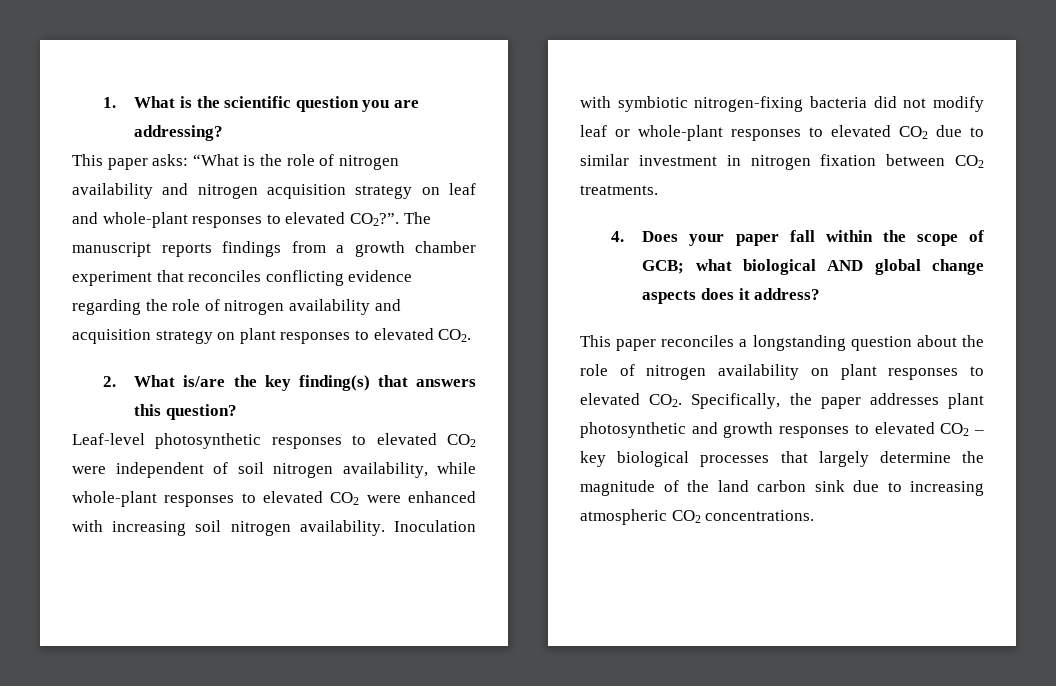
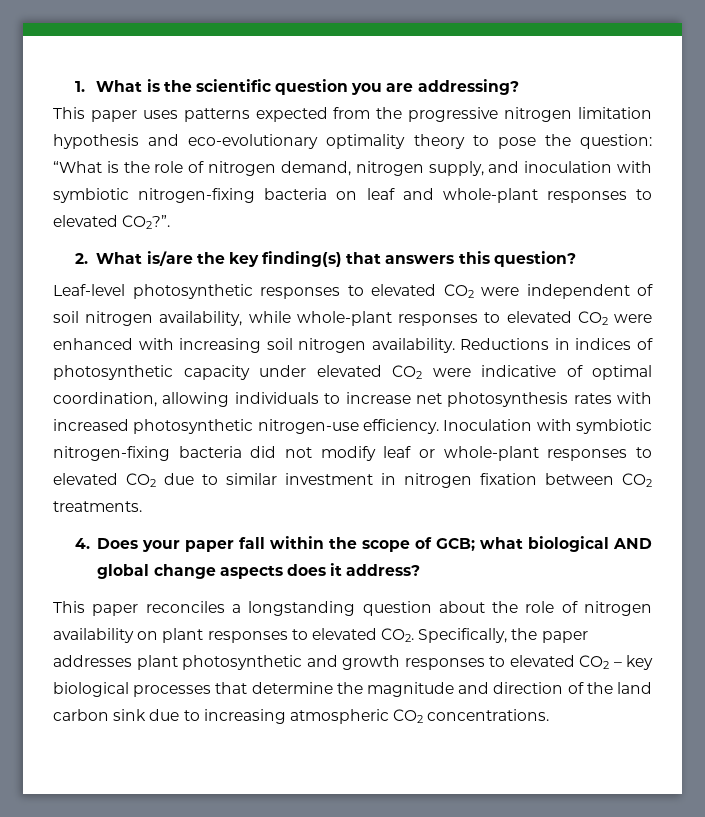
[152,154,189,166] asks: -> [142,107,653,122] [53,134,652,149] uses patterns expected from the progressive nitrogen limitation hypothesis and eco-evolutionary optimality theory to pose the question:
[72,183,413,199] availability and nitrogen acquisition strategy -> [280,161,652,176] [53,188,328,203] demand, nitrogen supply, and inoculation with symbiotic nitrogen-fixing bacteria
[403,212,431,224] [72,241,476,257] [72,270,413,286] [72,299,401,315] [72,328,472,344] The manuscript reports findings from a growth chamber experiment that reconciles conflicting evidence regarding the role of nitrogen availability and acquisition strategy on plant responses to elevated CO2. -> (171, 222) none
(385, 528) none -> [460,338,653,350] [53,365,652,380] [53,392,652,407] [53,419,439,434] Reductions in indices of photosynthetic capacity under elevated CO2 were indicative of optimal coordination, allowing individuals to increase net photosynthesis rates with increased photosynthetic nitrogen-use efficiency.
[818,451,869,467] largely -> (248, 688) none
(655, 488) none -> [458,682,564,694] and direction

